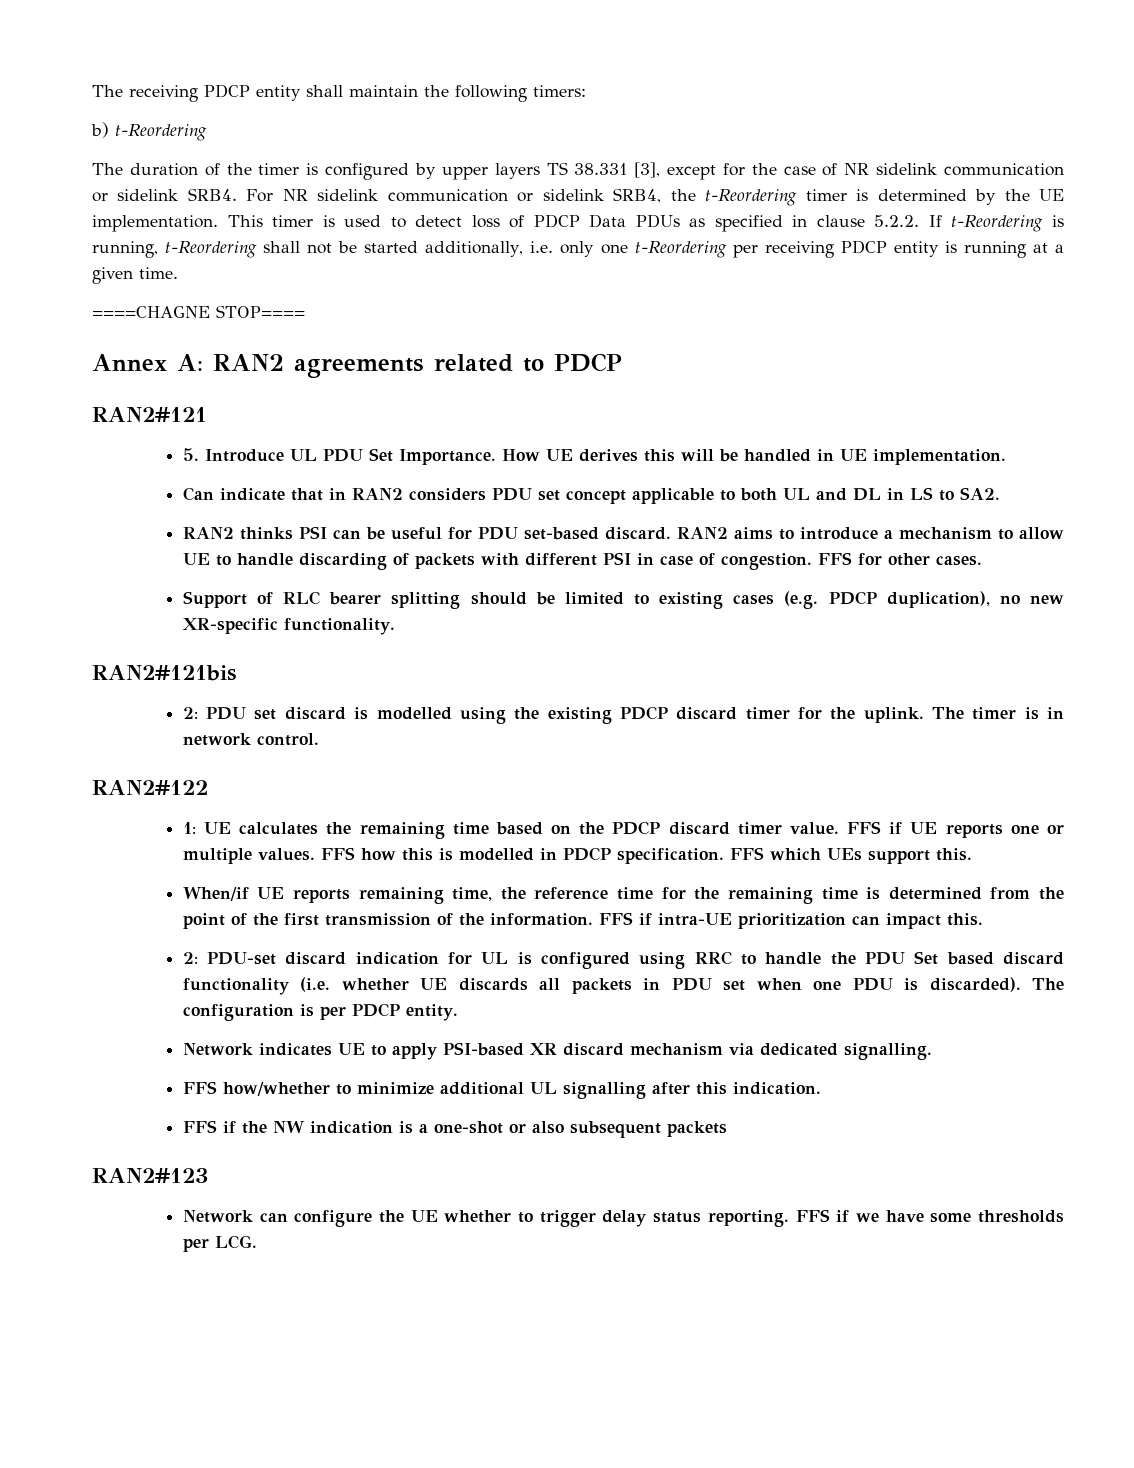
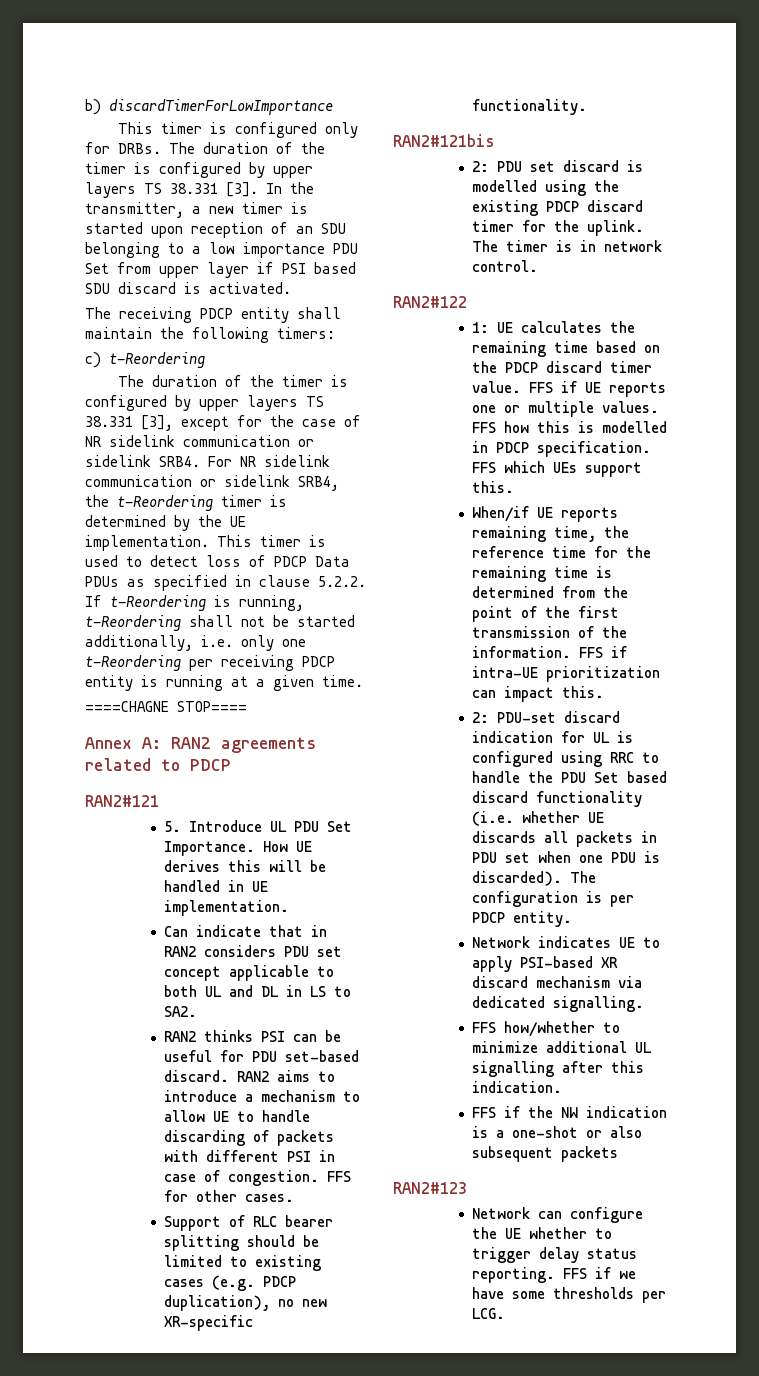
(92, 91) none -> [85,99,333,115] [118,122,359,138] [85,142,325,154] [85,162,313,178] [85,182,314,198] [85,202,308,218] [85,222,346,238] [85,242,358,258] [85,262,356,278] [85,282,291,294] b) discardTimerForLowImportance // This timer is configured only for DRBs. The duration of the timer is configured by upper layers TS 38.331 [3]. In the transmitter, a new timer is started upon reception of an SDU belonging to a low importance PDU Set from upper layer if PSI based SDU discard is activated. //
[91,122,109,138] b) -> [85,352,101,368] c)

